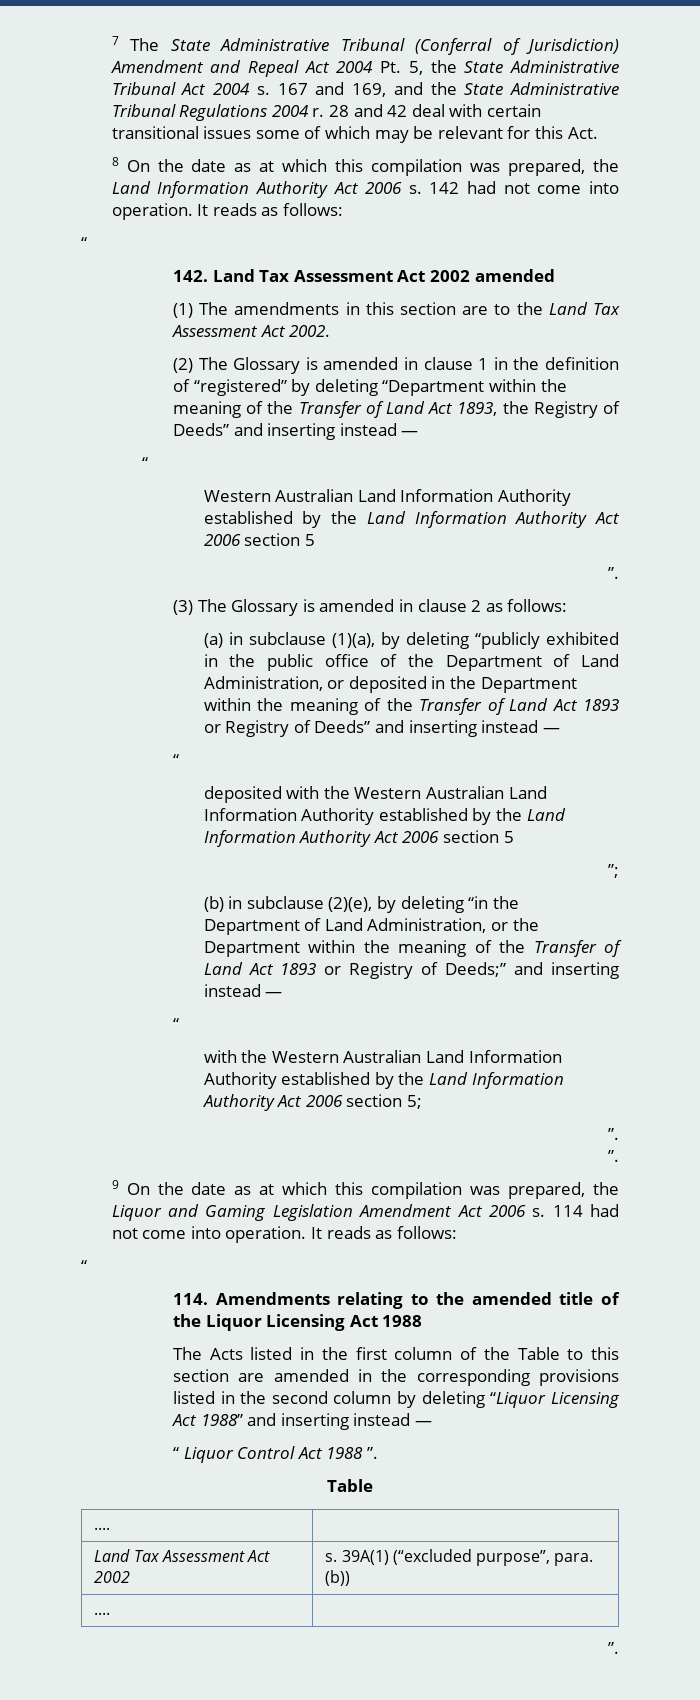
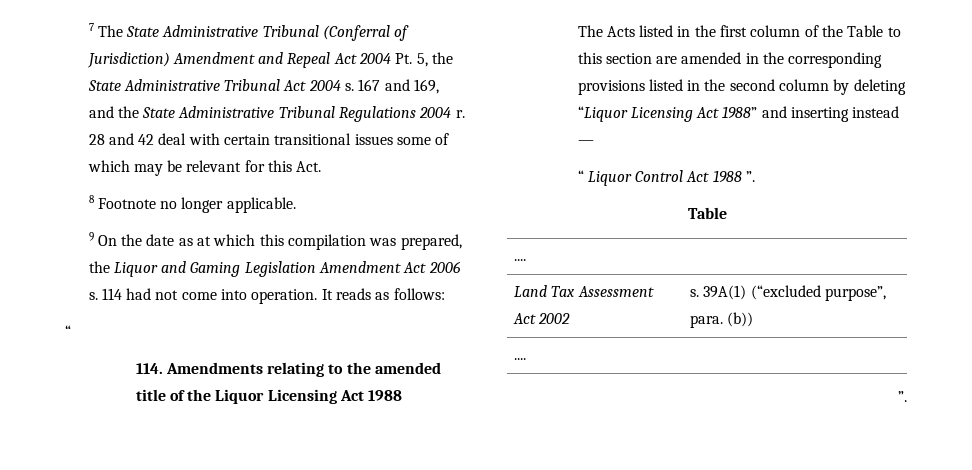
[126,159,619,176] [111,181,619,198] [111,203,344,220] [81,237,87,249] [172,269,555,282] [172,302,621,318] [171,325,331,337] [172,357,619,374] [172,379,567,396] [172,401,620,418] [172,423,419,440] [142,457,149,469] [203,489,571,506] [203,511,620,528] [203,533,315,546] [608,567,619,579] [172,599,568,616] [203,632,619,649] [203,654,619,671] [203,676,577,693] [203,698,619,715] [203,720,560,737] [172,754,179,766] [203,786,547,803] [203,808,566,825] [203,830,514,847] [608,864,619,878] [203,896,519,913] [203,918,539,935] [203,940,622,957] [203,962,619,979] [203,984,283,997] [172,1018,179,1030] [203,1050,562,1063] [203,1072,564,1089] [202,1094,422,1111] [608,1128,619,1140] [608,1150,619,1162] On the date as at which this compilation was prepared, the Land Information Authority Act 2006 s. 142 had not come into operation. It reads as follows: // “ // 142. Land Tax Assessment Act 2002 amended // (1) The amendments in this section are to the Land Tax Assessment Act 2002. // (2) The Glossary is amended in clause 1 in the definition of “registered” by deleting “Department within the meaning of the Transfer of Land Act 1893, the Registry of Deeds” and inserting instead — // “ // Western Australian Land Information Authority established by the Land Information Authority Act 2006 section 5 // ”. // (3) The Glossary is amended in clause 2 as follows: // (a) in subclause (1)(a), by deleting “publicly exhibited in the public office of the Department of Land Administration, or deposited in the Department within the meaning of the Transfer of Land Act 1893 or Registry of Deeds” and inserting instead — // “ // deposited with the Western Australian Land Information Authority established by the Land Information Authority Act 2006 section 5 // ”; // (b) in subclause (2)(e), by deleting “in the Department of Land Administration, or the Department within the meaning of the Transfer of Land Act 1893 or Registry of Deeds;” and inserting instead — // “ // with the Western Australian Land Information Authority established by the Land Information Authority Act 2006 section 5; // ”. // ”. -> [97,197,296,213] Footnote no longer applicable.

